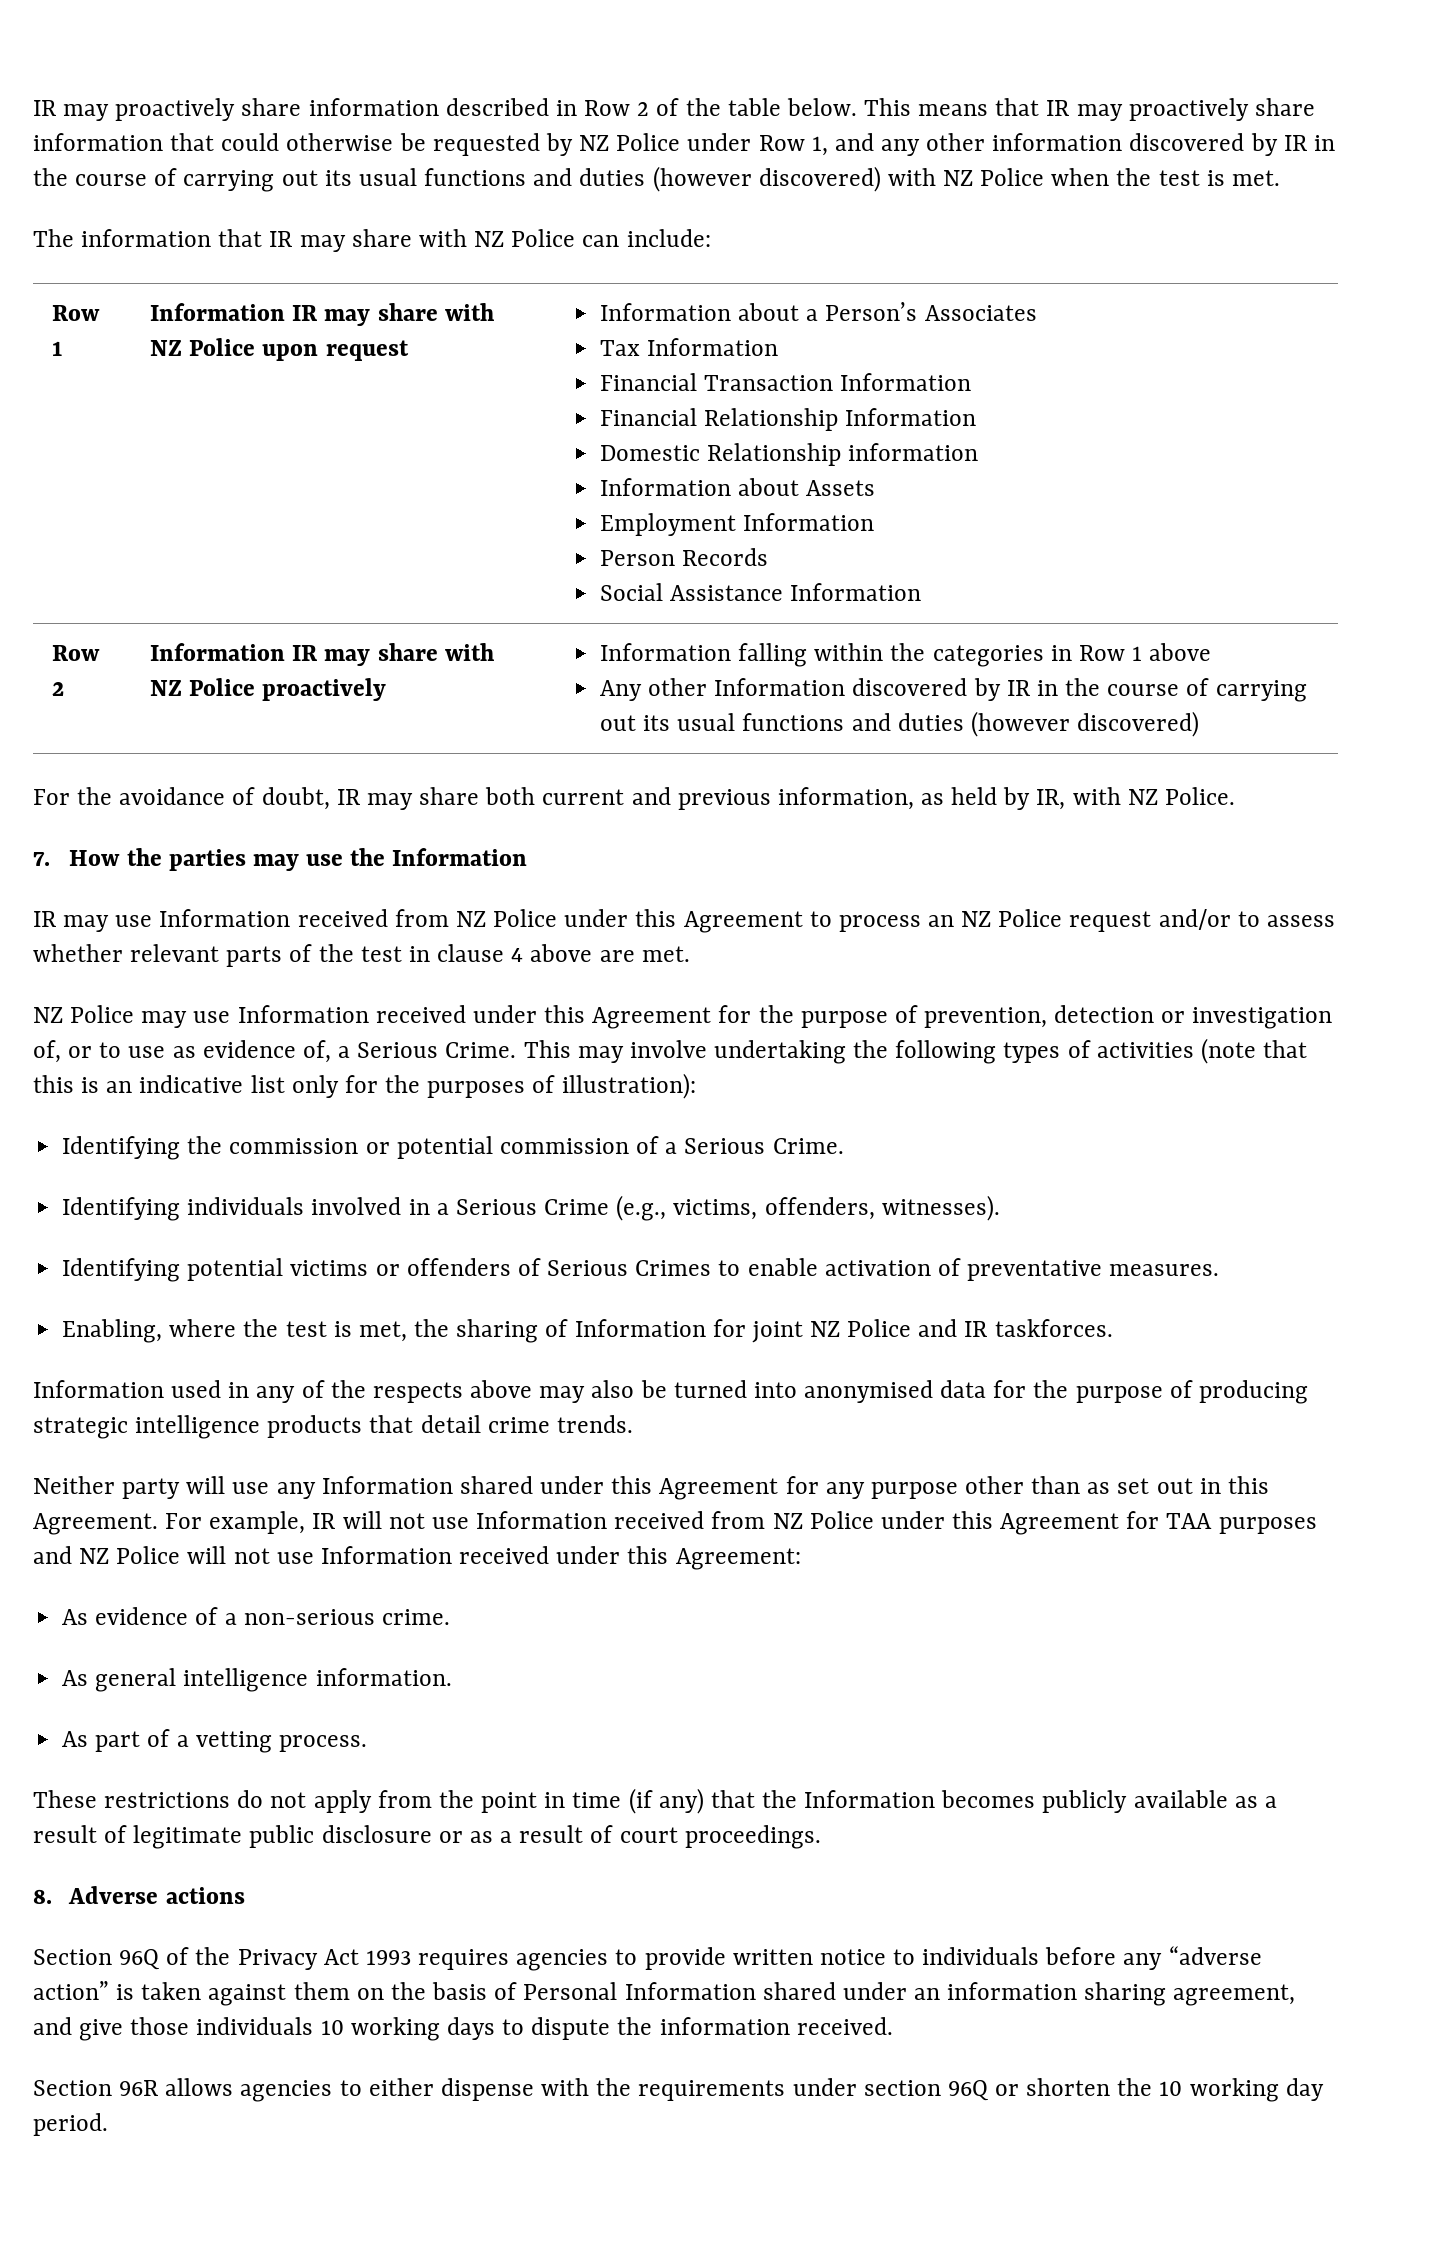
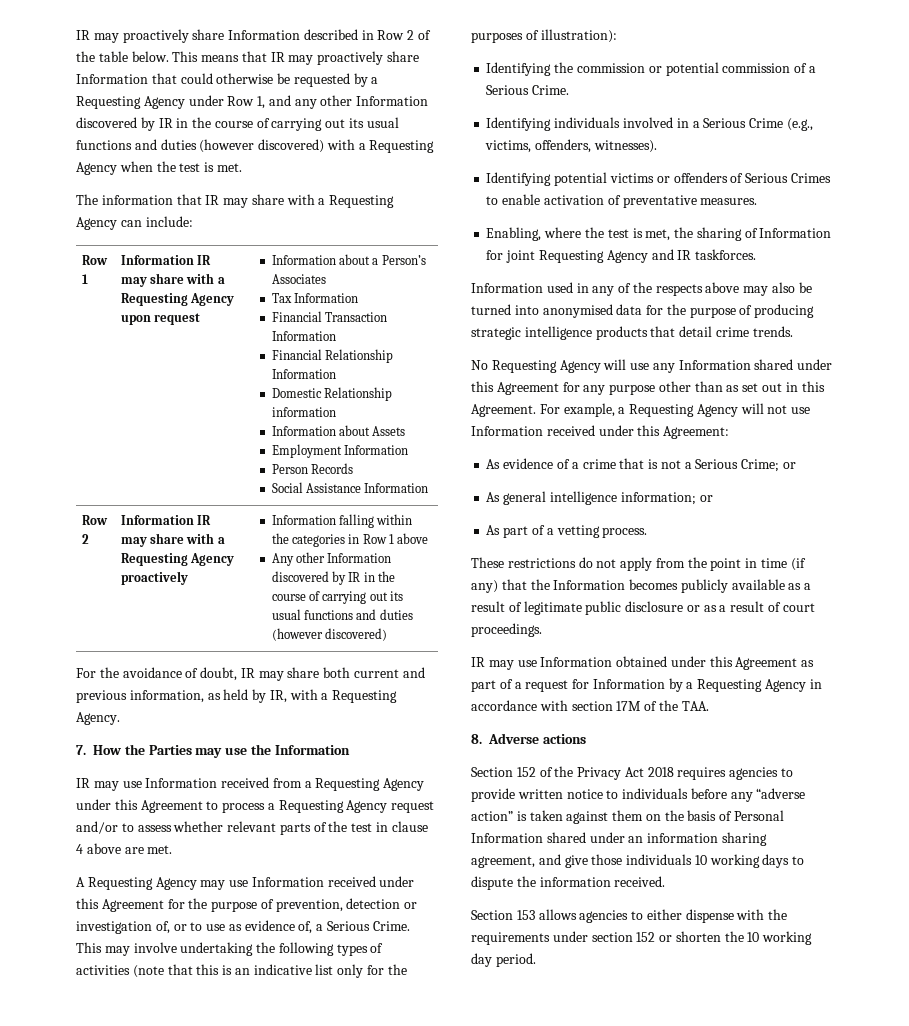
[33,98,439,121] IR may proactively share information -> [76,29,301,43] IR may proactively share Information
[33,133,163,151] information -> [76,74,148,84] Information
[579,133,681,151] NZ Police -> [371,77,379,84] [76,96,185,109] a Requesting Agency
[992,133,1123,151] information -> [356,96,429,106] Information
[943,168,1045,186] NZ Police -> [358,140,435,153] [76,162,117,175] a Requesting Agency
[474,229,576,247] NZ Police -> [318,195,395,208] [76,217,117,230] a Requesting Agency
[150,338,256,356] NZ Police -> [217,277,225,284] [120,293,235,306] a Requesting Agency
[150,678,256,696] NZ Police -> [217,537,225,544] [120,553,235,566] a Requesting Agency
[1127,787,1235,805] NZ Police. -> [321,690,398,703] [76,712,120,725] a Requesting Agency.
[168,849,246,871] parties -> [148,745,192,755] Parties
[455,909,558,927] NZ Police -> [304,778,425,791] a Requesting Agency
[928,909,1063,927] an NZ Police -> [267,800,388,813] a Requesting Agency
[33,1005,135,1023] NZ Police -> [76,877,197,890] A Requesting Agency
[810,1319,912,1337] NZ Police -> [538,250,648,263] Requesting Agency
[33,1476,181,1499] Neither party -> [471,360,601,373] No Requesting Agency
[312,1511,1317,1535] [33,1546,181,1564] IR will not use Information received from NZ Police under this Agreement for TAA purposes and NZ Police -> [618,404,738,417] a Requesting Agency
[243,1609,450,1625] non-serious crime. -> [582,458,796,472] crime that is not a Serious Crime; or
[315,1668,452,1686] information. -> [620,492,713,505] information; or
(821, 1837) none -> [471,656,815,670] [471,678,822,692] [471,700,709,711] // IR may use Information obtained under this Agreement as part of a request for Information by a Requesting Agency in accordance with section 17M of the TAA.
[119,1949,161,1970] 96Q -> [516,767,536,777] 152
[365,1950,411,1965] 1993 -> [647,767,674,777] 2018
[119,2080,159,2096] 96R -> [516,910,535,920] 153
[947,2080,989,2101] 96Q -> [636,932,656,942] 152

